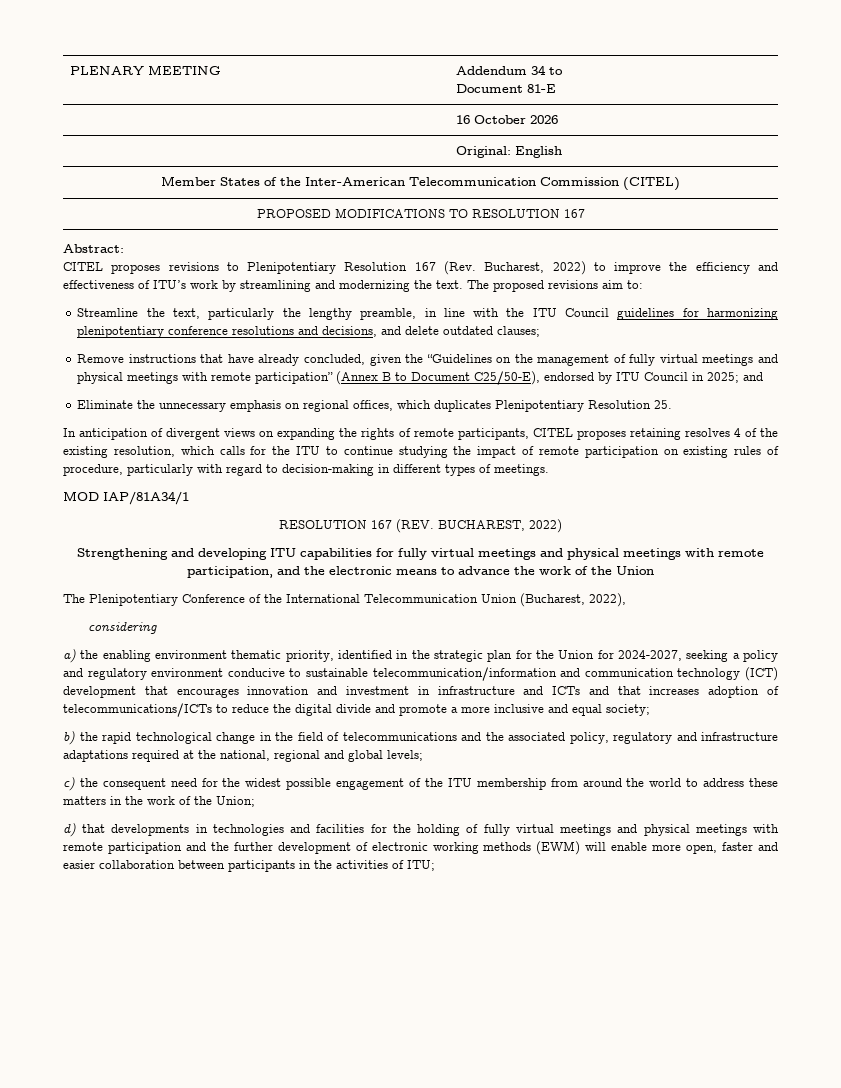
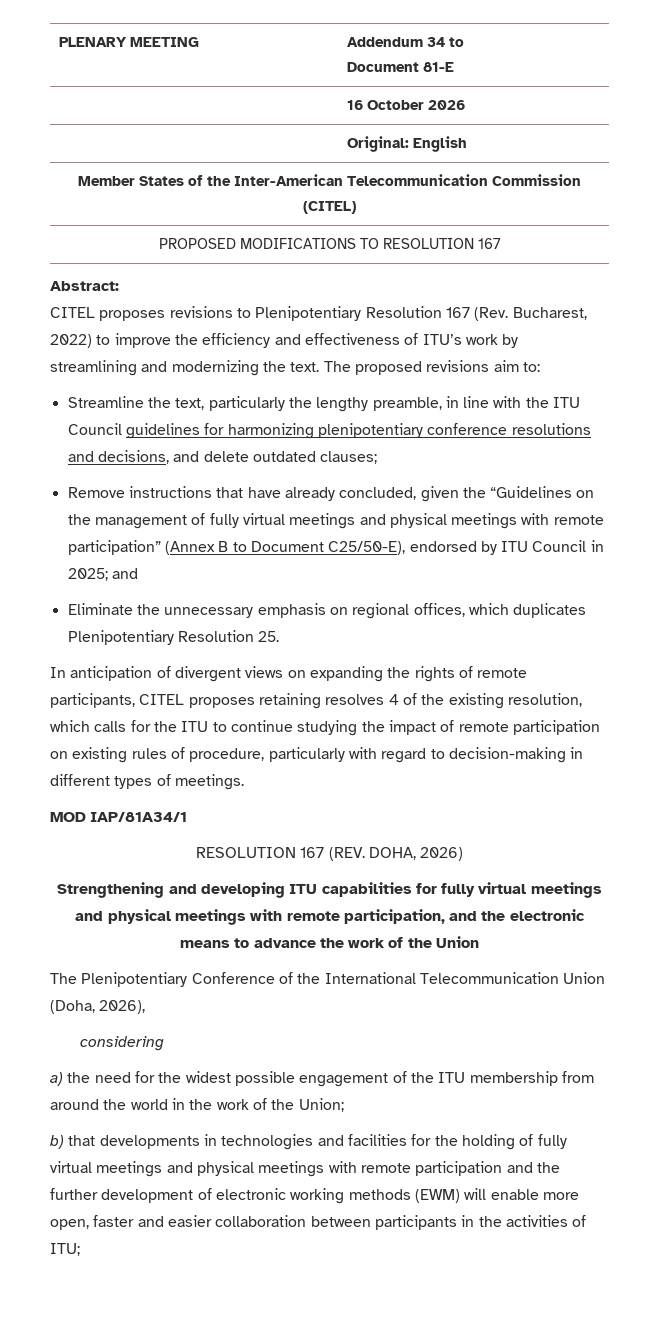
[438,519,562,533] BUCHAREST, 2022) -> [368,847,464,861] DOHA, 2026)
[520,593,626,607] (Bucharest, 2022), -> [50,1000,146,1014] (Doha, 2026),
[102,650,779,662] [63,667,779,681] [63,686,780,698] [63,703,650,717] [63,731,778,745] [63,750,423,762] [63,777,166,791] enabling environment thematic priority, identified in the strategic plan for the Union for 2024-2027, seeking a policy and regulatory environment conducive to sustainable telecommunication/information and communication technology (ICT) development that encourages innovation and investment in infrastructure and ICTs and that increases adoption of telecommunications/ICTs to reduce the digital divide and promote a more inclusive and equal society; // b) the rapid technological change in the field of telecommunications and the associated policy, regulatory and infrastructure adaptations required at the national, regional and global levels; // c) the consequent -> (91, 1077) none
[686,778,779,787] [63,796,106,805] to address these matters -> (168, 1104) none
[63,823,76,837] d) -> [50,1135,64,1149] b)

